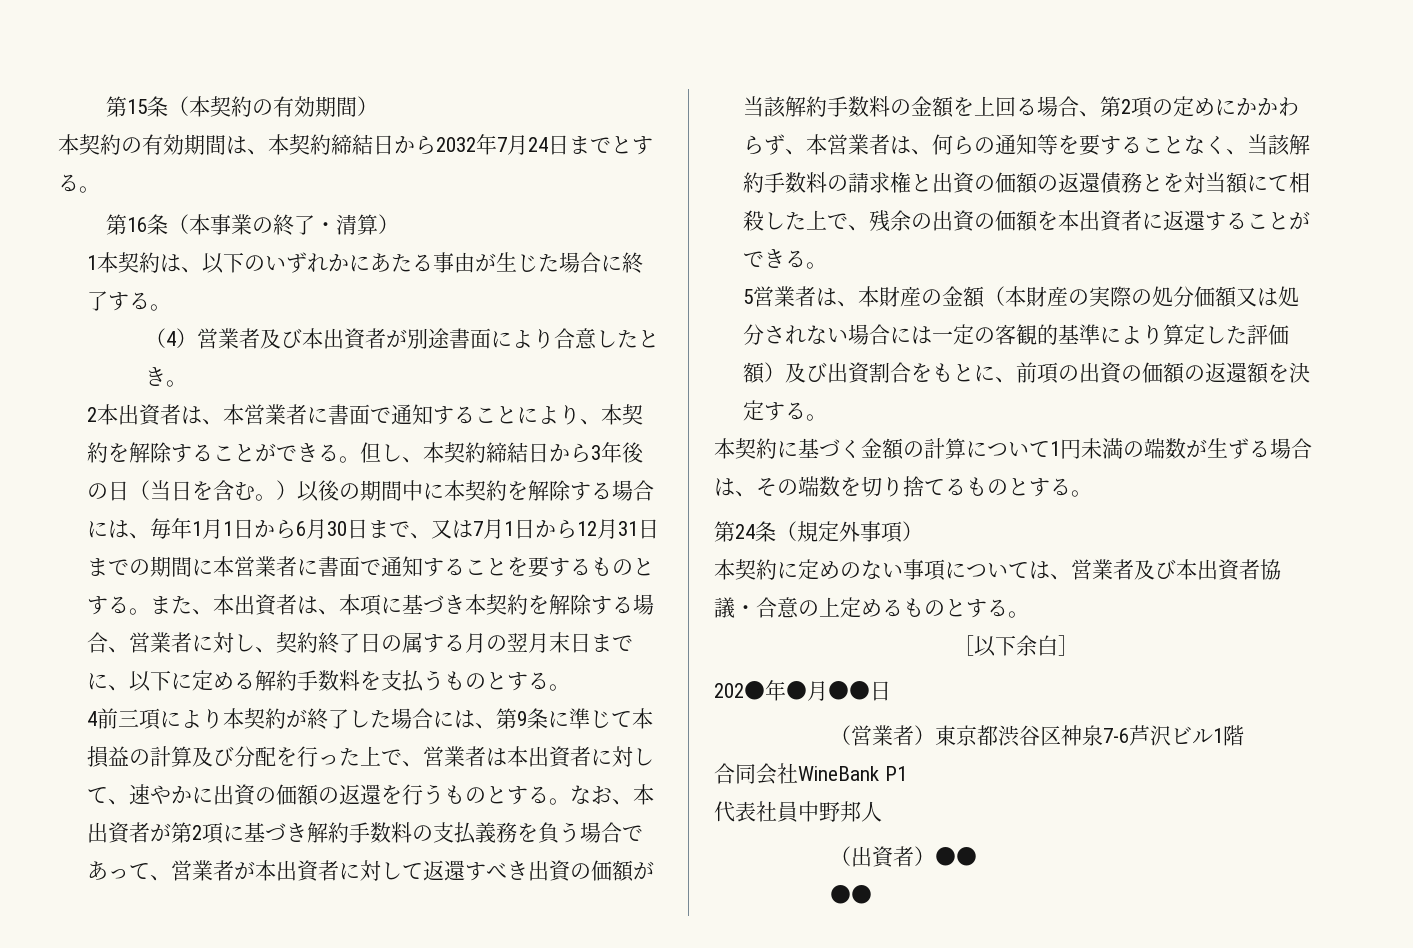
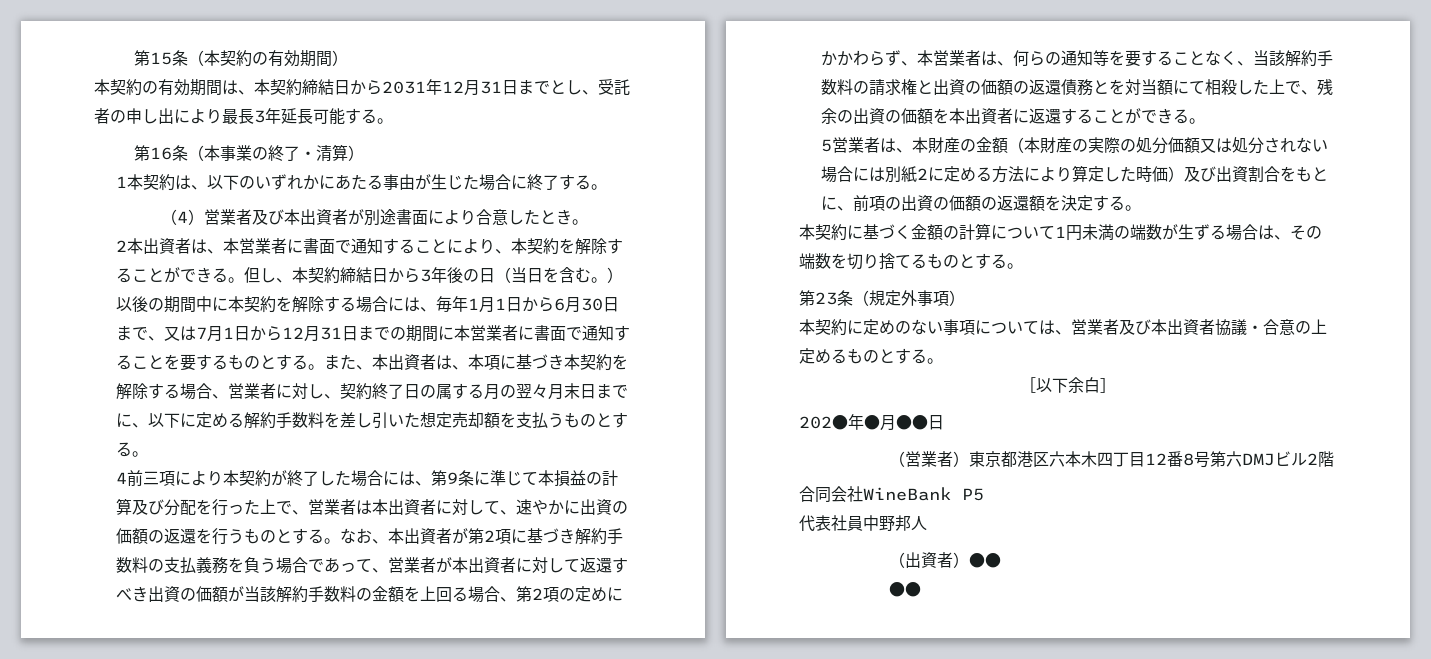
[436,134,632,155] 2032年7月24日までと -> [382,79,630,96] [94,108,345,125] 2031年12月31日までとし、受託者の申し出により最長3年延長可能
(528, 643) none -> [532,384,549,398] 々
(381, 680) none -> [340,412,517,429] 差し引いた想定売却額を
[931,324,1100,345] 一定の客観的基準 -> [885,166,1025,183] 別紙2に定める方法
[1246,324,1289,345] [742,362,765,384] 評価額 -> [1136,166,1169,182] 時価
[735,524,755,539] 24 -> [815,292,837,305] 23
[997,725,1223,747] 渋谷区神泉7-6芦沢ビル1 -> [1016,451,1318,468] 港区六本木四丁目12番8号第六DMJビル2
[884,766,907,781] P1 -> [962,488,984,501] P5

